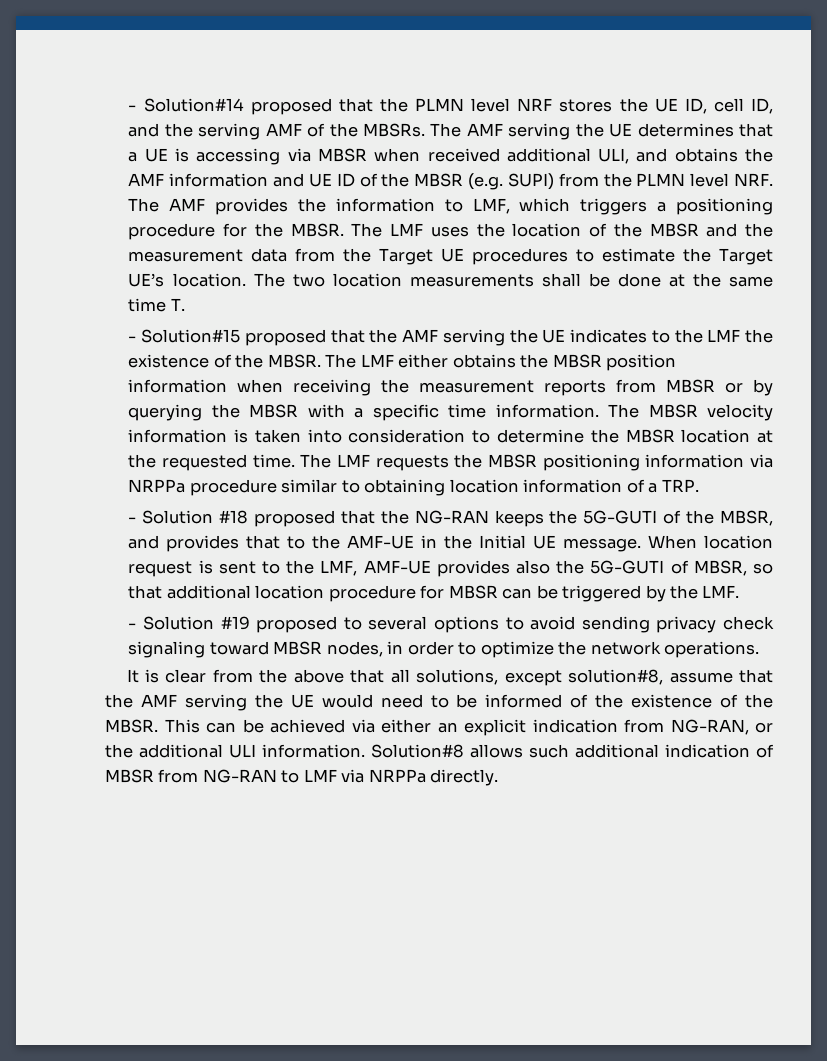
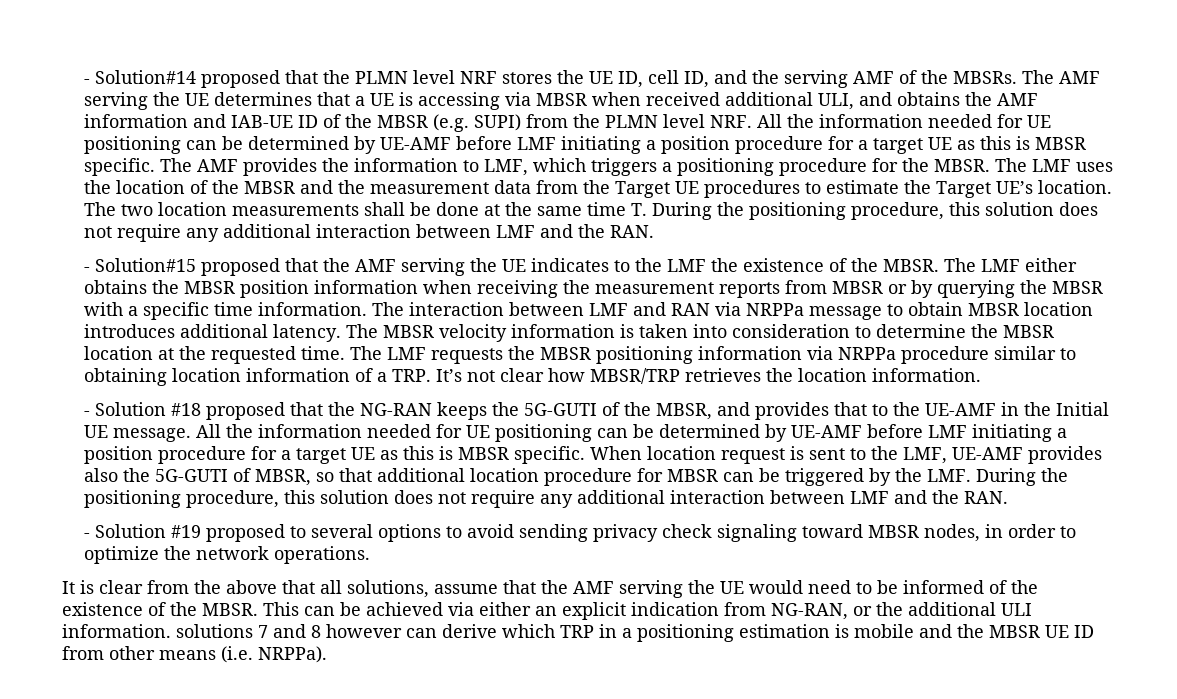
[308,173,332,187] UE -> [230,115,293,128] IAB-UE
(773, 179) none -> [756,114,1051,128] [83,136,1086,154] [83,158,155,176] All the information needed for UE positioning can be determined by UE-AMF before LMF initiating a position procedure for a target UE as this is MBSR specific.
(185, 304) none -> [651,202,1098,220] [83,224,654,242] During the positioning procedure, this solution does not require any additional interaction between LMF and the RAN.
(640, 411) none -> [408,302,1093,320] [83,324,378,342] interaction between LMF and RAN via NRPPa message to obtain MBSR location introduces additional latency. The
(699, 485) none -> [435,368,981,384] It’s not clear how MBSR/TRP retrieves the location information.
[347,535,415,549] AMF-UE -> [924,403,996,416] UE-AMF
(642, 545) none -> [195,424,1067,442] [83,446,585,464] All the information needed for UE positioning can be determined by UE-AMF before LMF initiating a position procedure for a target UE as this is MBSR specific.
[363,560,431,574] AMF-UE -> [951,447,1023,460] UE-AMF
(740, 591) none -> [975,468,1068,486] [83,490,1008,508] During the positioning procedure, this solution does not require any additional interaction between LMF and the RAN.
[504,669,664,686] except solution#8, -> (429, 589) none
[371,744,774,758] [105,769,499,786] Solution#8 allows such additional indication of MBSR from NG-RAN to LMF via NRPPa directly. -> [176,624,1094,642] [62,646,327,663] solutions 7 and 8 however can derive which TRP in a positioning estimation is mobile and the MBSR UE ID from other means (i.e. NRPPa).

